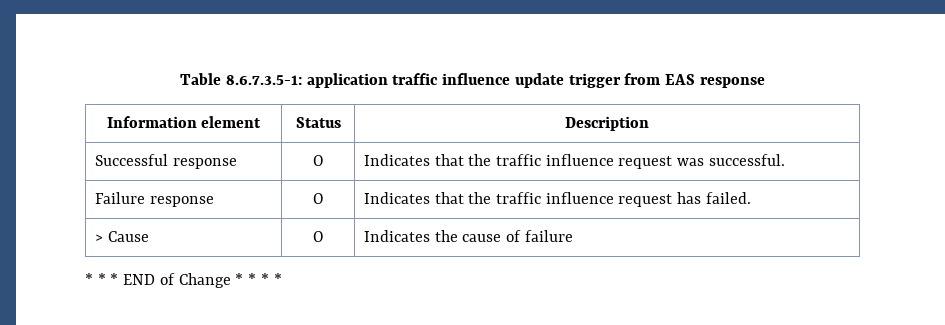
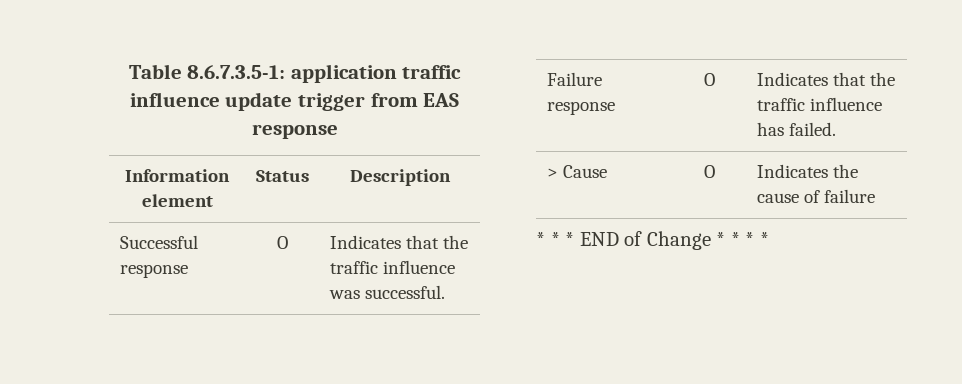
[618,156,673,169] request -> (455, 267) none
[618,194,673,207] request -> (882, 104) none

